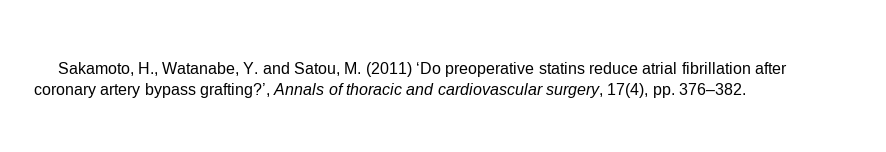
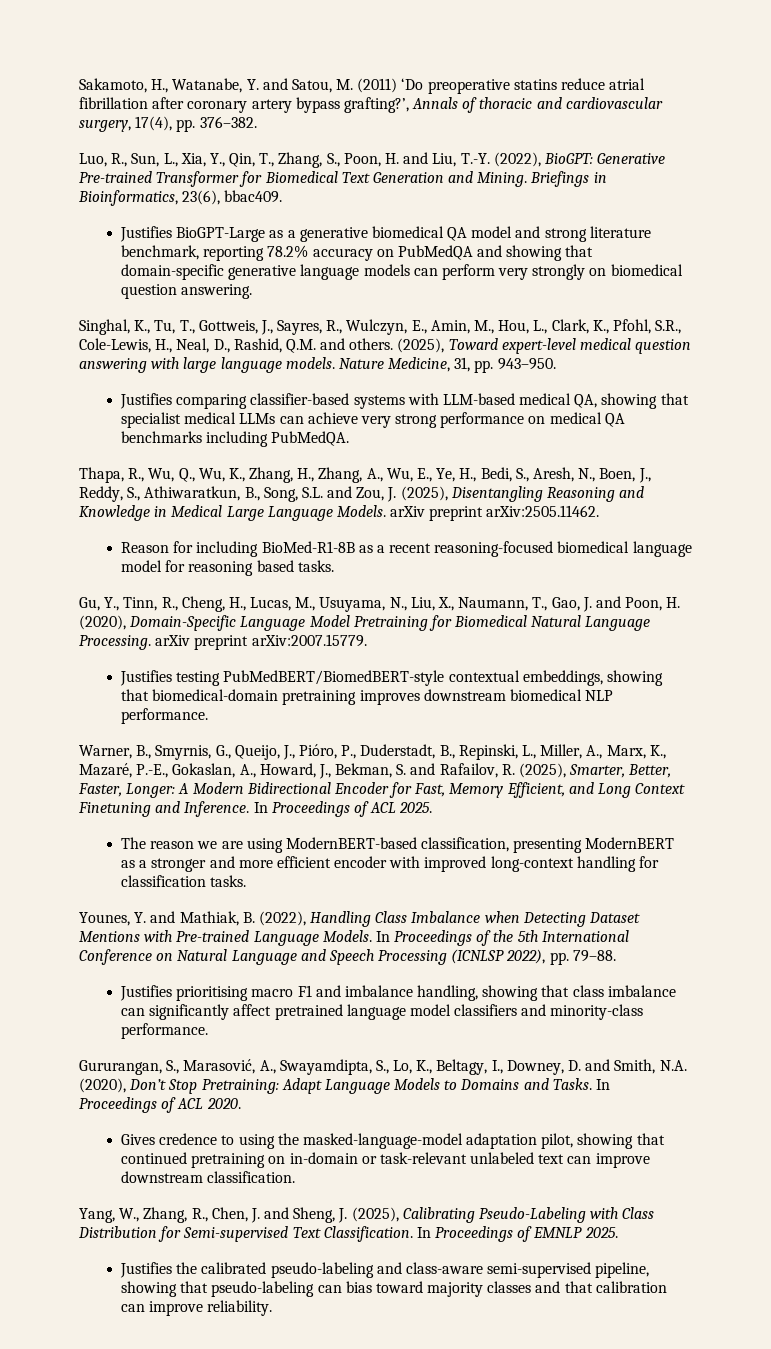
(746, 89) none -> [79,152,666,168] [79,171,607,187] [78,190,283,206] [120,226,651,242] [121,245,594,261] [121,264,683,280] [121,284,253,299] [79,319,682,335] [79,338,692,354] [79,357,556,373] [120,393,689,409] [121,412,625,428] [121,431,350,447] [79,467,651,483] [79,486,645,502] [79,505,600,521] [121,541,692,557] [121,560,334,576] [79,596,681,612] [79,615,651,631] [79,634,367,650] [120,670,663,686] [121,689,614,705] [121,708,209,724] [79,744,666,760] [79,763,672,779] [78,782,686,798] [78,801,433,817] [121,837,675,853] [121,856,660,872] [121,875,247,887] [79,911,641,927] [79,930,629,946] [79,949,616,965] [120,985,676,1001] [121,1004,644,1020] [121,1023,209,1039] [79,1059,687,1075] [79,1078,611,1094] [79,1097,241,1113] [121,1133,665,1149] [121,1152,650,1168] [121,1171,296,1183] [79,1207,655,1223] [78,1226,618,1242] [120,1262,650,1278] [121,1281,667,1297] [121,1300,273,1316] // Luo, R., Sun, L., Xia, Y., Qin, T., Zhang, S., Poon, H. and Liu, T.-Y. (2022), BioGPT: Generative Pre-trained Transformer for Biomedical Text Generation and Mining. Briefings in Bioinformatics, 23(6), bbac409. // Justifies BioGPT-Large as a generative biomedical QA model and strong literature benchmark, reporting 78.2% accuracy on PubMedQA and showing that domain-specific generative language models can perform very strongly on biomedical question answering. // Singhal, K., Tu, T., Gottweis, J., Sayres, R., Wulczyn, E., Amin, M., Hou, L., Clark, K., Pfohl, S.R., Cole-Lewis, H., Neal, D., Rashid, Q.M. and others. (2025), Toward expert-level medical question answering with large language models. Nature Medicine, 31, pp. 943–950. // Justifies comparing classifier-based systems with LLM-based medical QA, showing that specialist medical LLMs can achieve very strong performance on medical QA benchmarks including PubMedQA. // Thapa, R., Wu, Q., Wu, K., Zhang, H., Zhang, A., Wu, E., Ye, H., Bedi, S., Aresh, N., Boen, J., Reddy, S., Athiwaratkun, B., Song, S.L. and Zou, J. (2025), Disentangling Reasoning and Knowledge in Medical Large Language Models. arXiv preprint arXiv:2505.11462. // Reason for including BioMed-R1-8B as a recent reasoning-focused biomedical language model for reasoning based tasks. // Gu, Y., Tinn, R., Cheng, H., Lucas, M., Usuyama, N., Liu, X., Naumann, T., Gao, J. and Poon, H. (2020), Domain-Specific Language Model Pretraining for Biomedical Natural Language Processing. arXiv preprint arXiv:2007.15779. // Justifies testing PubMedBERT/BiomedBERT-style contextual embeddings, showing that biomedical-domain pretraining improves downstream biomedical NLP performance. // Warner, B., Smyrnis, G., Queijo, J., Pióro, P., Duderstadt, B., Repinski, L., Miller, A., Marx, K., Mazaré, P.-E., Gokaslan, A., Howard, J., Bekman, S. and Rafailov, R. (2025), Smarter, Better, Faster, Longer: A Modern Bidirectional Encoder for Fast, Memory Efficient, and Long Context Finetuning and Inference. In Proceedings of ACL 2025. // The reason we are using ModernBERT-based classification, presenting ModernBERT as a stronger and more efficient encoder with improved long-context handling for classification tasks. // Younes, Y. and Mathiak, B. (2022), Handling Class Imbalance when Detecting Dataset Mentions with Pre-trained Language Models. In Proceedings of the 5th International Conference on Natural Language and Speech Processing (ICNLSP 2022), pp. 79–88. // Justifies prioritising macro F1 and imbalance handling, showing that class imbalance can significantly affect pretrained language model classifiers and minority-class performance. // Gururangan, S., Marasović, A., Swayamdipta, S., Lo, K., Beltagy, I., Downey, D. and Smith, N.A. (2020), Don’t Stop Pretraining: Adapt Language Models to Domains and Tasks. In Proceedings of ACL 2020. // Gives credence to using the masked-language-model adaptation pilot, showing that continued pretraining on in-domain or task-relevant unlabeled text can improve downstream classification. // Yang, W., Zhang, R., Chen, J. and Sheng, J. (2025), Calibrating Pseudo-Labeling with Class Distribution for Semi-supervised Text Classification. In Proceedings of EMNLP 2025. // Justifies the calibrated pseudo-labeling and class-aware semi-supervised pipeline, showing that pseudo-labeling can bias toward majority classes and that calibration can improve reliability.

